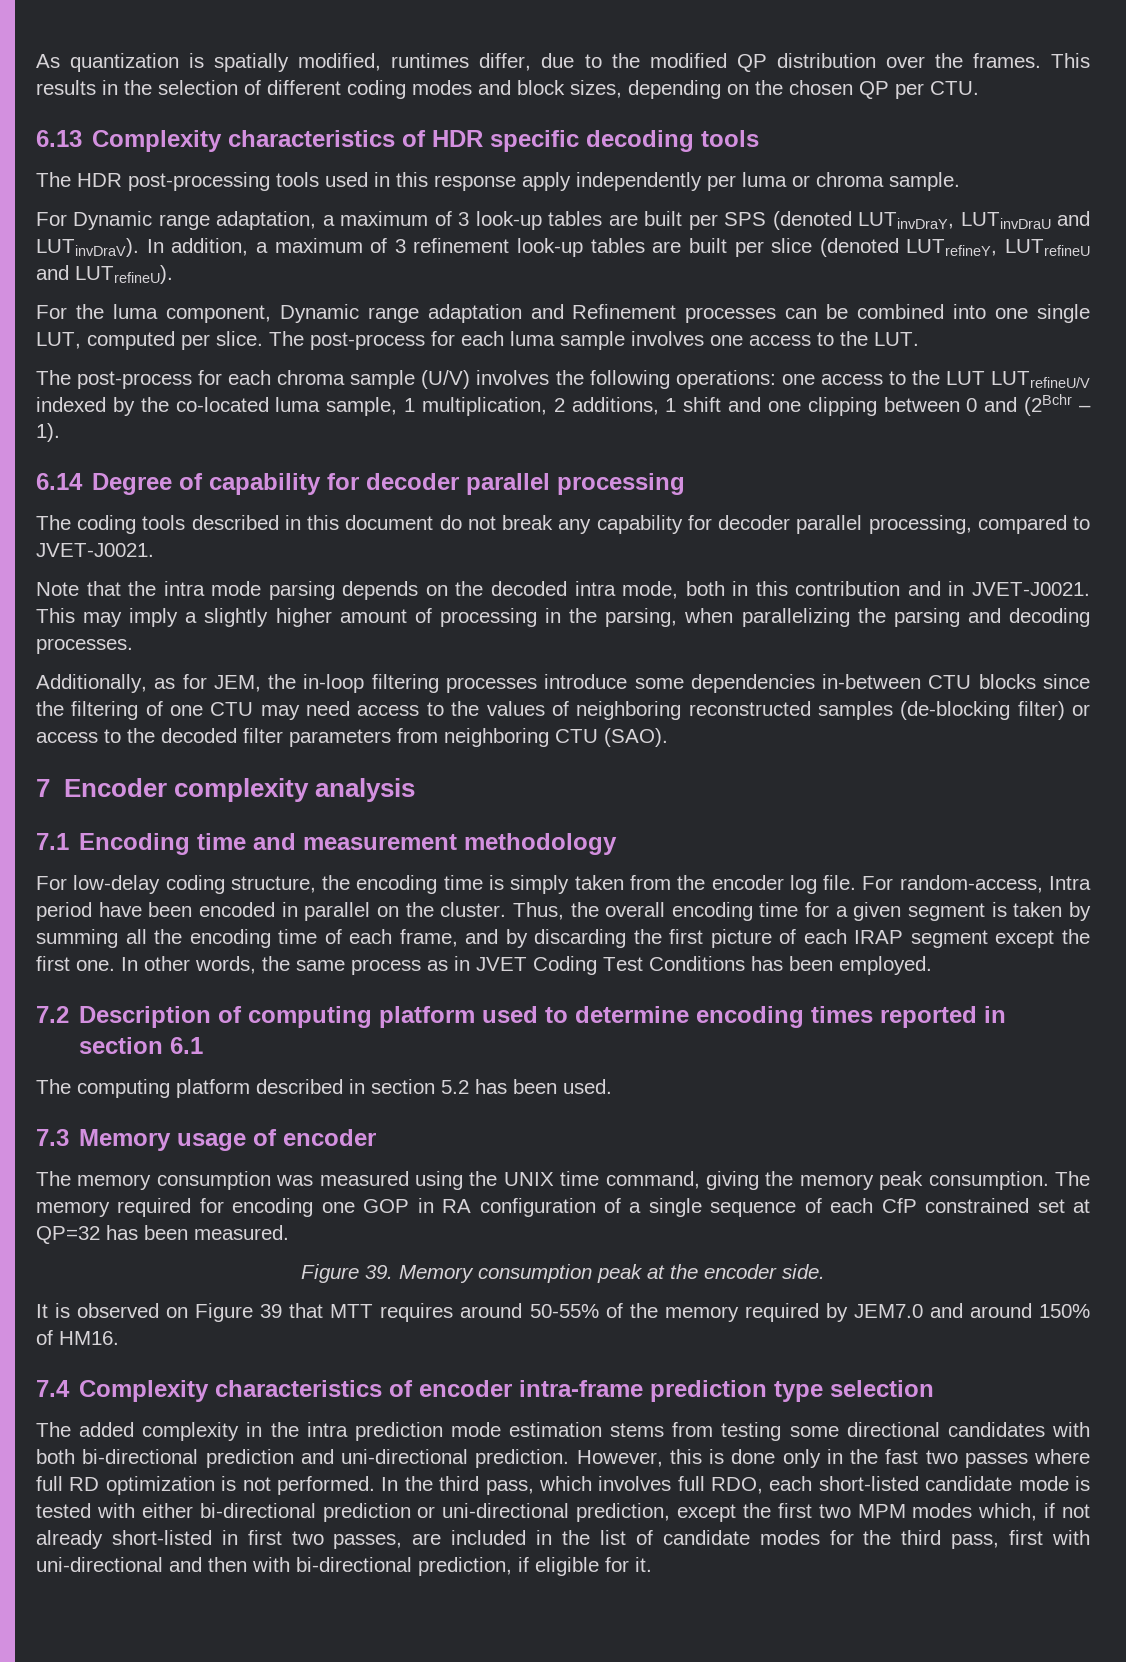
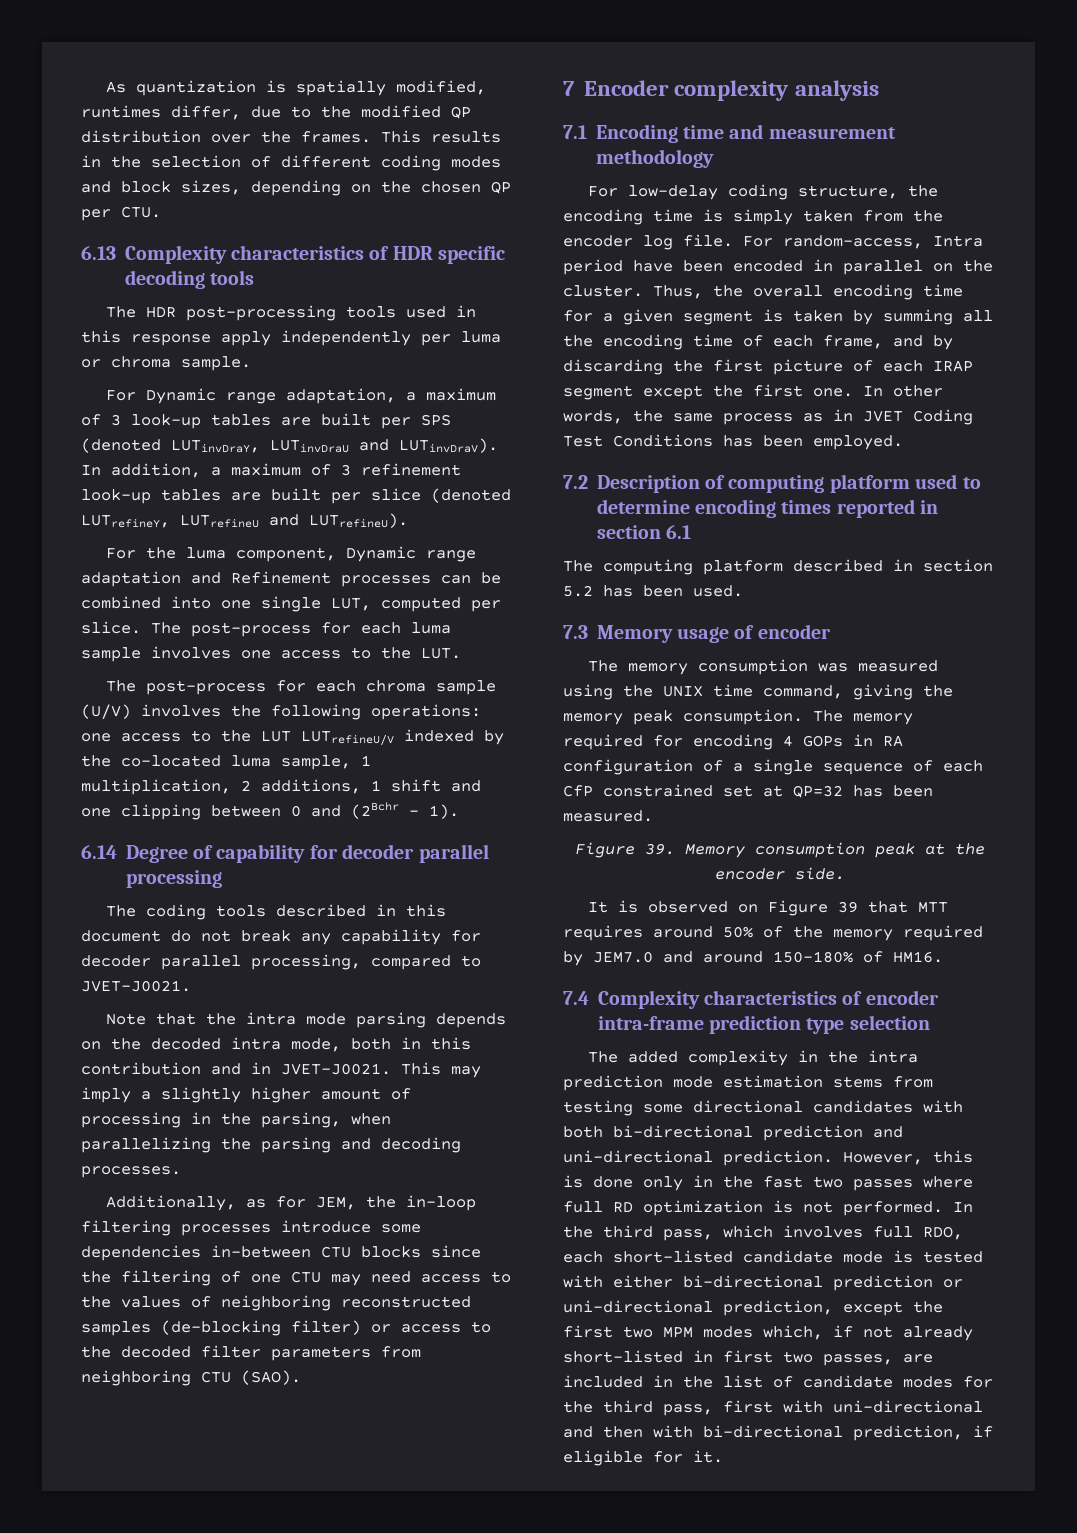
[321,1199,410,1213] one GOP -> [783,735,843,747] 4 GOPs
[529,1304,599,1318] 50-55% -> [723,926,753,938] 50%
[1039,1304,1090,1318] 150% -> [773,951,853,963] 150-180%

